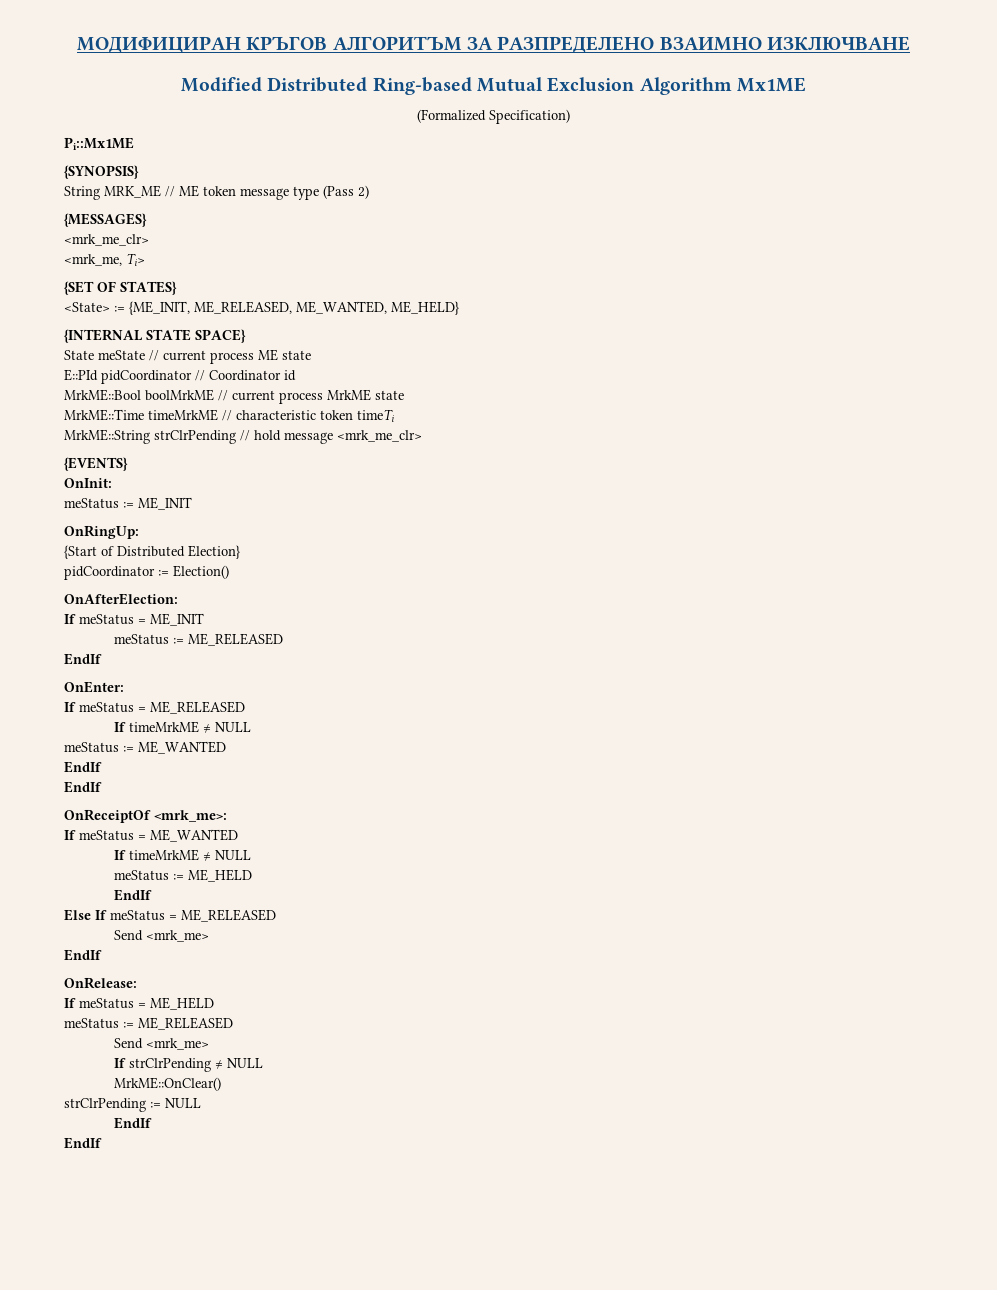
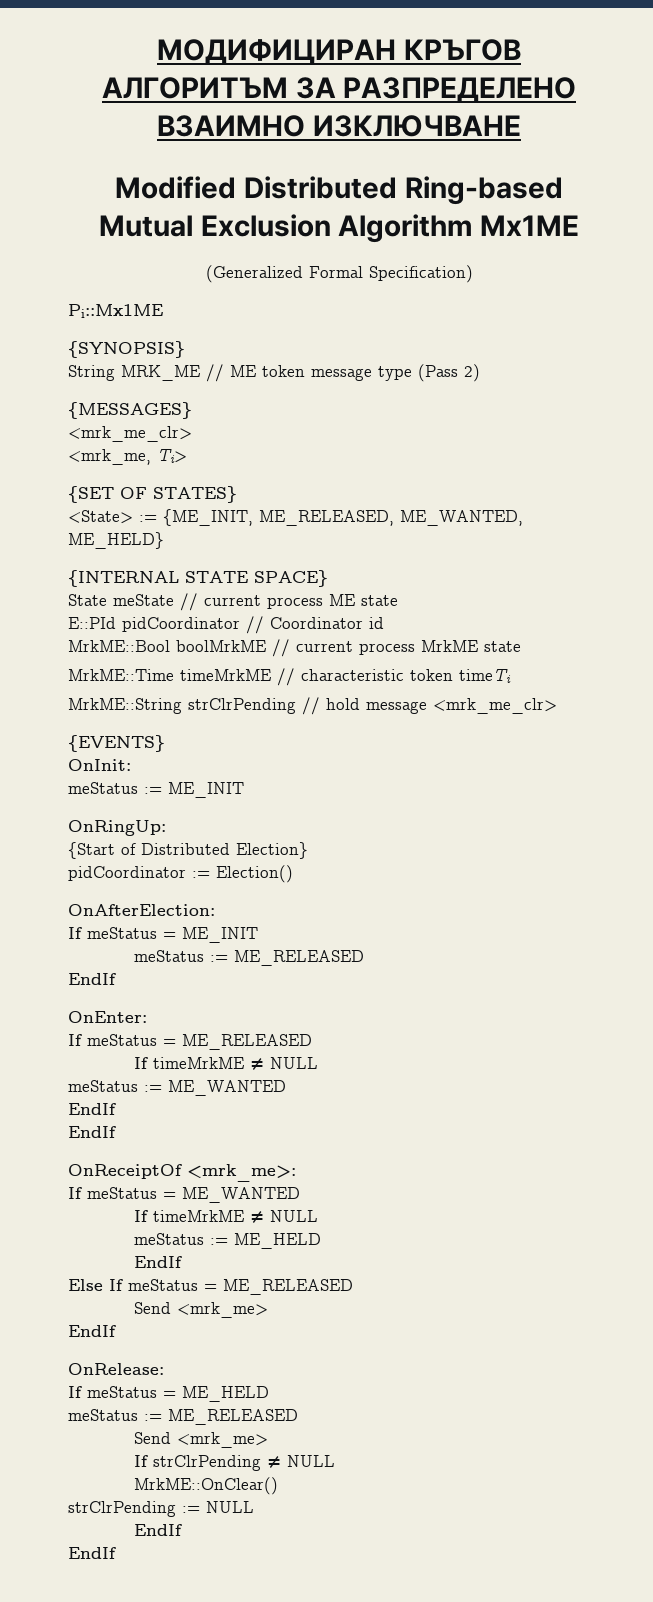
[417,109,486,123] (Formalized -> [205,265,363,283] (Generalized Formal

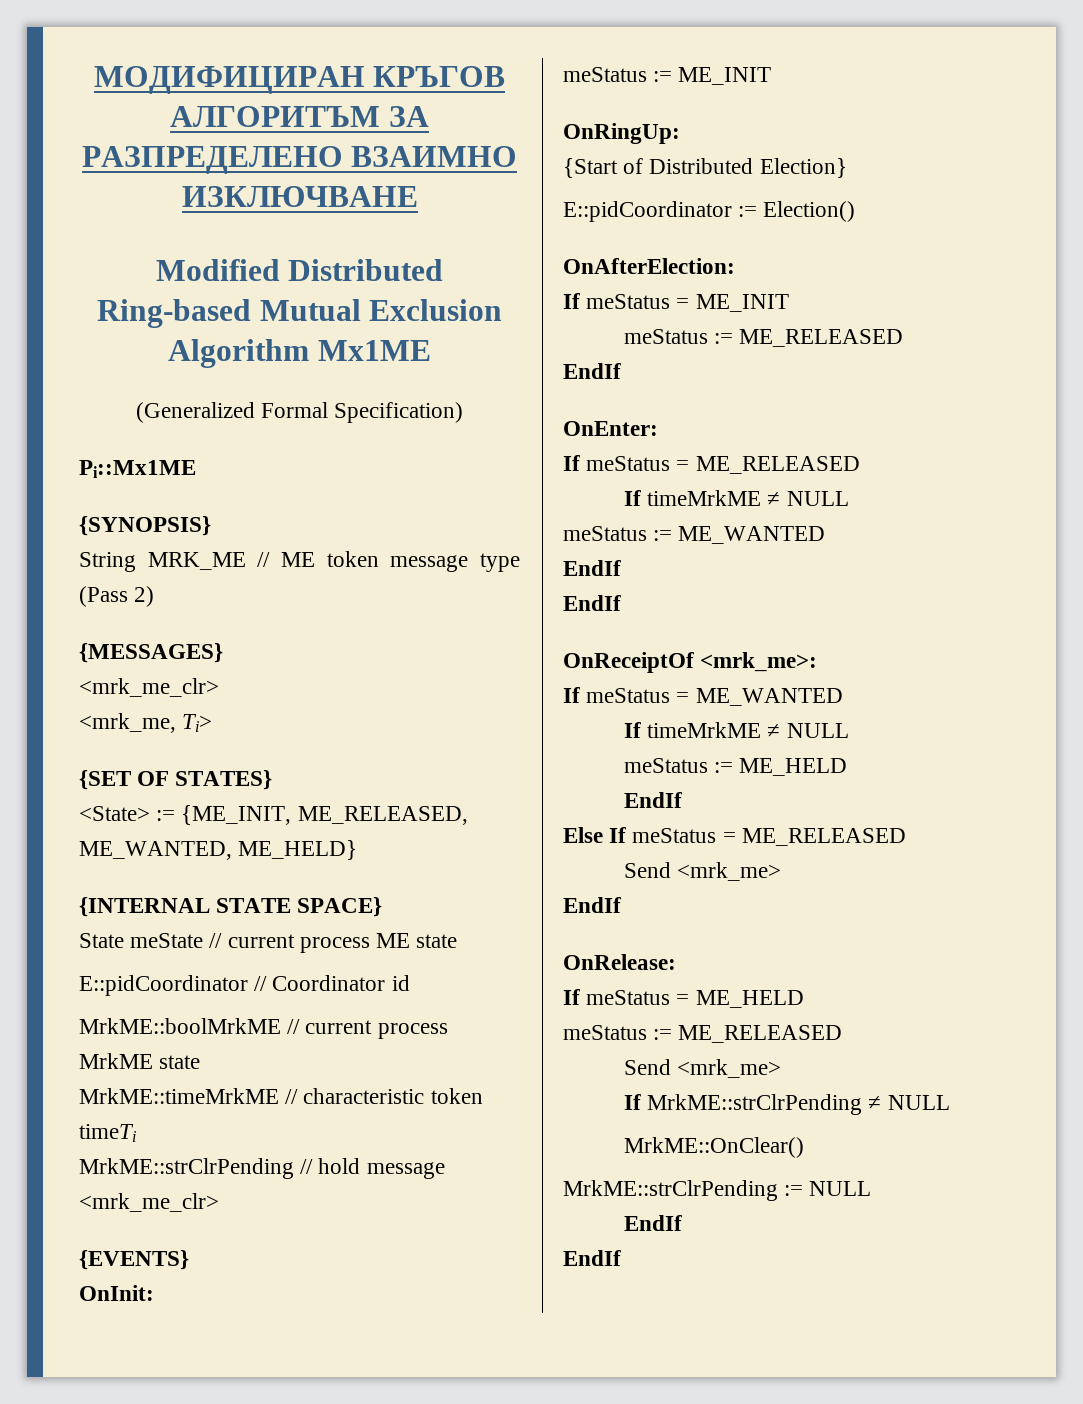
[68,617,240,632] E::PId pidCoordinator -> [79,975,248,996] E::pidCoordinator
[68,640,266,652] MrkME::Bool boolMrkME -> [79,1018,281,1034] MrkME::boolMrkME
[68,669,271,681] MrkME::Time timeMrkME -> [79,1088,279,1104] MrkME::timeMrkME
[68,698,296,714] MrkME::String strClrPending -> [79,1158,294,1179] MrkME::strClrPending
[68,866,186,881] pidCoordinator -> [563,201,732,222] Е::pidCoordinator
[152,1455,261,1471] strClrPending -> [647,1094,863,1115] MrkME::strClrPending
[68,1501,176,1517] strClrPending -> [563,1180,778,1201] MrkME::strClrPending

